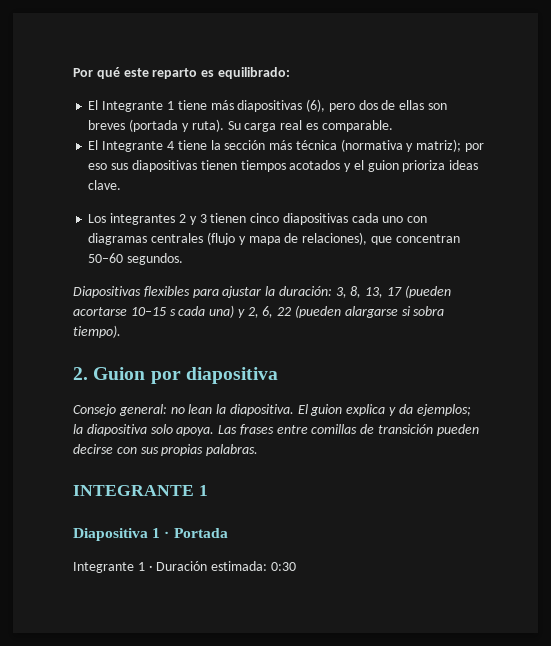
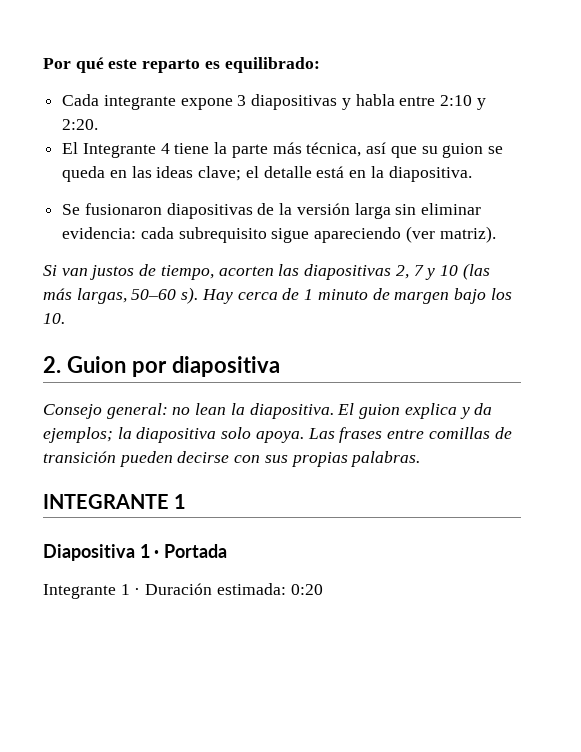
[88,99,447,112] [88,119,393,132] El Integrante 1 tiene más diapositivas (6), pero dos de ellas son breves (portada y ruta). Su carga real es comparable. -> [62,94,486,110] [62,119,99,130] Cada integrante expone 3 diapositivas y habla entre 2:10 y 2:20.
[224,139,484,152] [88,160,479,172] [88,180,122,190] [88,213,428,225] [88,232,460,245] [88,253,184,265] [73,285,451,298] [73,305,445,318] [73,325,121,338] sección más técnica (normativa y matriz); por eso sus diapositivas tienen tiempos acotados y el guion prioriza ideas clave. // Los integrantes 2 y 3 tienen cinco diapositivas cada uno con diagramas centrales (flujo y mapa de relaciones), que concentran 50–60 segundos. // Diapositivas flexibles para ajustar la duración: 3, 8, 13, 17 (pueden acortarse 10–15 s cada una) y 2, 6, 22 (pueden alargarse si sobra tiempo). -> [231,142,503,158] [62,166,472,182] [62,203,482,219] [62,226,496,243] [43,263,490,280] [43,287,512,304] [43,313,65,324] parte más técnica, así que su guion se queda en las ideas clave; el detalle está en la diapositiva. // Se fusionaron diapositivas de la versión larga sin eliminar evidencia: cada subrequisito sigue apareciendo (ver matriz). // Si van justos de tiempo, acorten las diapositivas 2, 7 y 10 (las más largas, 50–60 s). Hay cerca de 1 minuto de margen bajo los 10.
[270,562,296,571] 0:30 -> [290,584,323,595] 0:20

